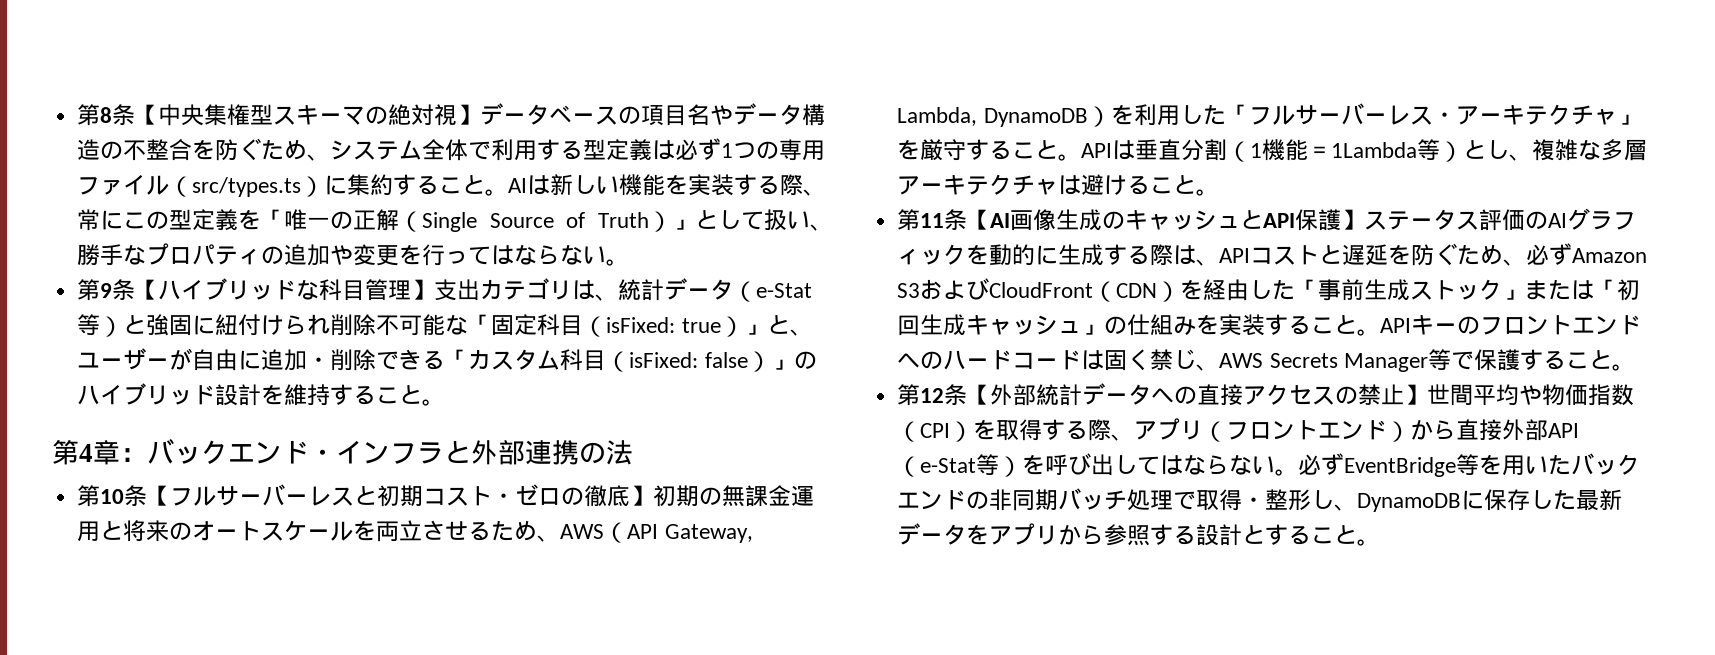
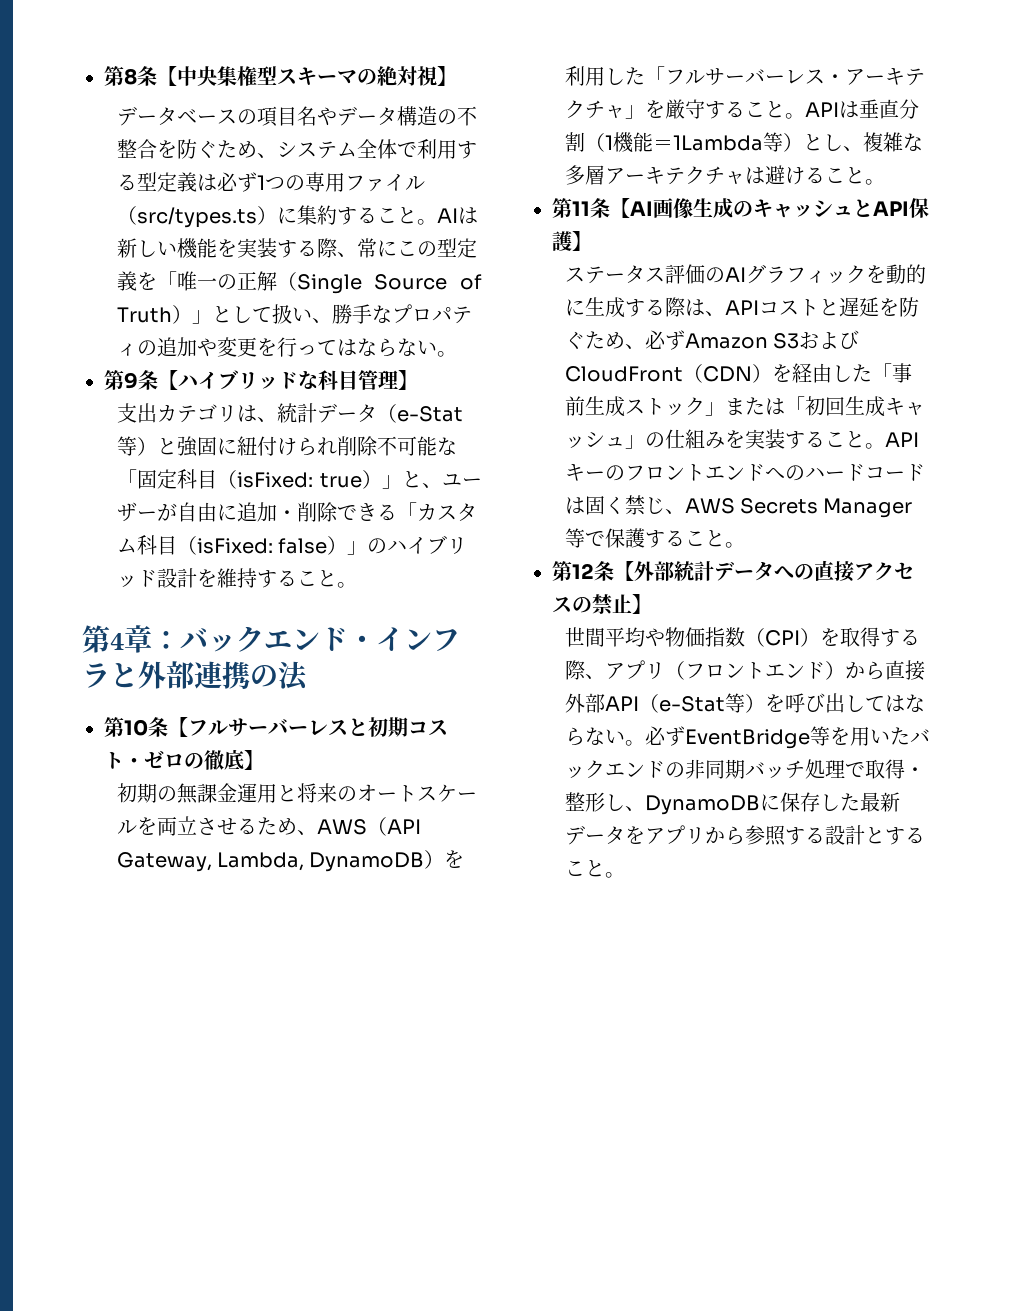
(481, 114) none -> (457, 76) //
(435, 289) none -> (418, 380) //
(654, 495) none -> (264, 760) //
(1365, 219) none -> (592, 241) //
(1428, 394) none -> (652, 604) //

